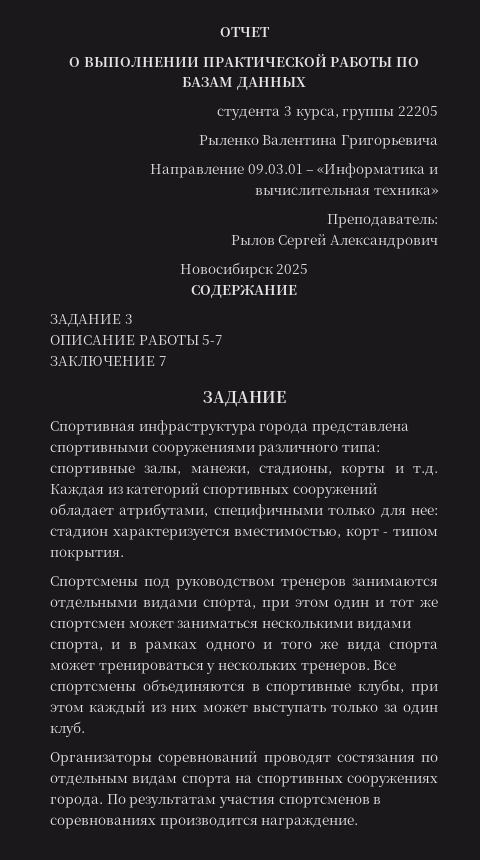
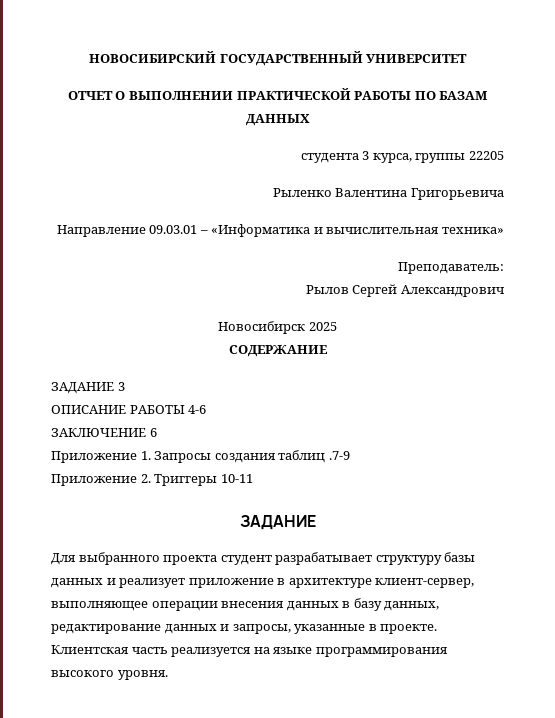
(219, 32) none -> [88,51,468,66] НОВОСИБИРСКИЙ ГОСУДАРСТВЕННЫЙ УНИВЕРСИТЕТ //
(270, 32) // -> (113, 95) none
[202,335,223,345] 5-7 -> [188,405,207,414] 4-6
[158,356,166,366] [202,391,286,407] [50,420,409,435] [50,444,380,456] [50,465,438,477] [50,483,377,498] [50,503,438,519] [50,528,439,540] [50,549,124,561] [50,576,438,590] [50,599,438,611] [50,620,411,632] [50,641,439,653] [50,660,397,674] [50,679,438,695] [50,701,438,716] [50,721,85,737] [50,751,438,766] [50,775,438,787] [50,794,382,808] [50,817,359,829] 7 // ЗАДАНИЕ // Спортивная инфраструктура города представлена спортивными сооружениями различного типа: спортивные залы, манежи, стадионы, корты и т.д. Каждая из категорий спортивных сооружений обладает атрибутами, специфичными только для нее: стадион характеризуется вместимостью, корт - типом покрытия. // Спортсмены под руководством тренеров занимаются отдельными видами спорта, при этом один и тот же спортсмен может заниматься несколькими видами спорта, и в рамках одного и того же вида спорта может тренироваться у нескольких тренеров. Все спортсмены объединяются в спортивные клубы, при этом каждый из них может выступать только за один клуб. // Организаторы соревнований проводят состязания по отдельным видам спорта на спортивных сооружениях города. По результатам участия спортсменов в соревнованиях производится награждение. -> [149,428,157,437] [51,450,350,463] [51,474,253,486] [239,515,316,530] [51,552,476,565] [51,578,475,588] [51,598,440,611] [51,624,438,634] [51,645,448,657] [51,670,168,680] 6 // Приложение 1. Запросы создания таблиц .7-9 // Приложение 2. Триггеры 10-11 // ЗАДАНИЕ // Для выбранного проекта студент разрабатывает структуру базы данных и реализует приложение в архитектуре клиент-сервер, выполняющее операции внесения данных в базу данных, редактирование данных и запросы, указанные в проекте. Клиентская часть реализуется на языке программирования высокого уровня.

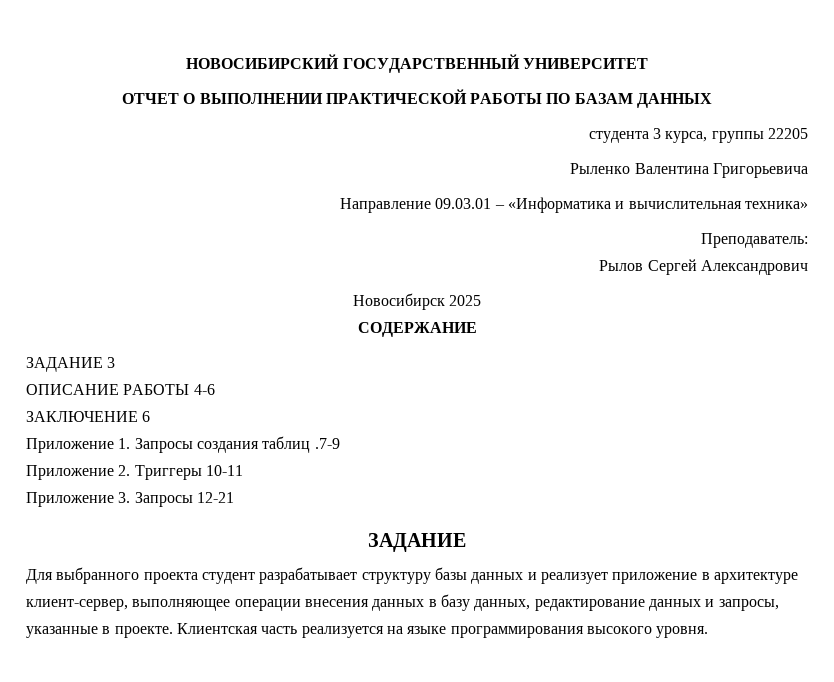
(253, 478) none -> [26,492,234,507] // Приложение 3. Запросы 12-21

